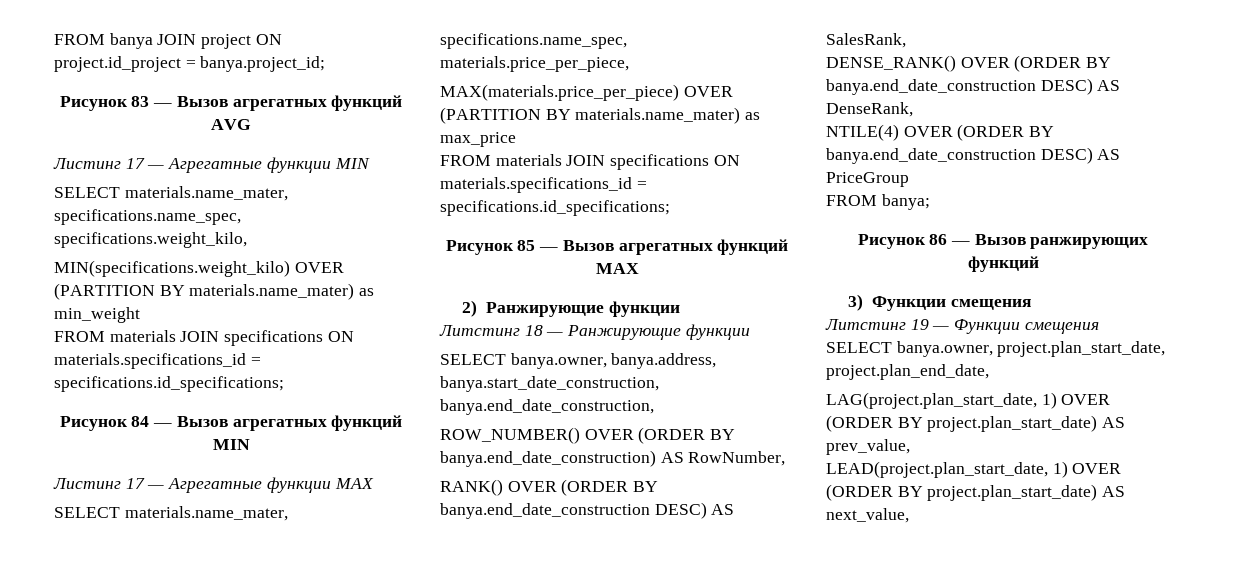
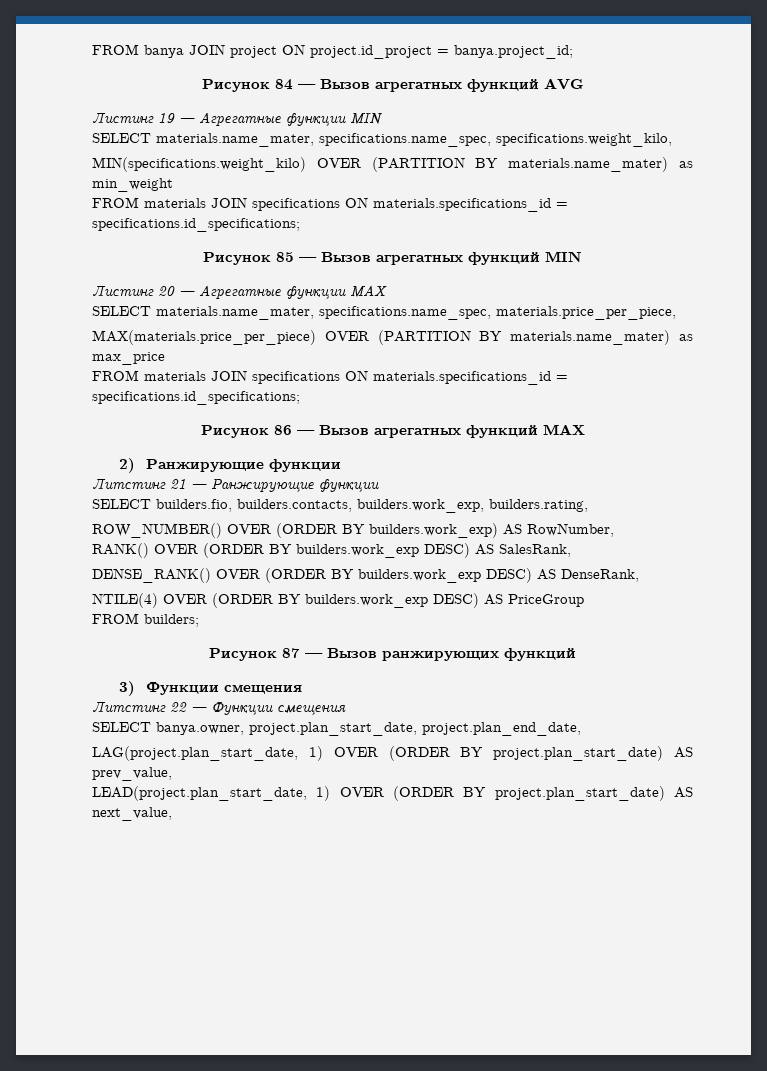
[131,96,150,107] 83 -> [274,79,293,90] 84
[125,158,145,169] 17 -> [158,113,175,123] 19
[131,416,150,427] 84 -> [276,252,294,262] 85
[125,478,145,489] 17 -> [158,286,175,296] 20
[517,240,536,251] 85 -> [273,425,292,435] 86
[524,325,543,336] 18 -> [170,479,186,489] 21
[510,353,717,369] [440,376,659,392] [440,399,654,415] banya.owner, banya.address, banya.start_date_construction, banya.end_date_construction, -> [156,499,588,513] builders.fio, builders.contacts, builders.work_exp, builders.rating,
[440,450,656,467] banya.end_date_construction) -> [369,523,498,538] builders.work_exp)
[440,503,650,519] banya.end_date_construction -> [296,544,419,558] builders.work_exp
[826,79,1036,95] banya.end_date_construction -> [358,569,481,583] builders.work_exp
[826,148,1036,164] banya.end_date_construction -> [305,594,428,608] builders.work_exp
[881,194,930,210] [857,234,948,249] banya; // Рисунок 86 -> [144,614,199,627] [209,648,300,661] builders; // Рисунок 87
[910,319,929,330] 19 -> [170,702,187,712] 22

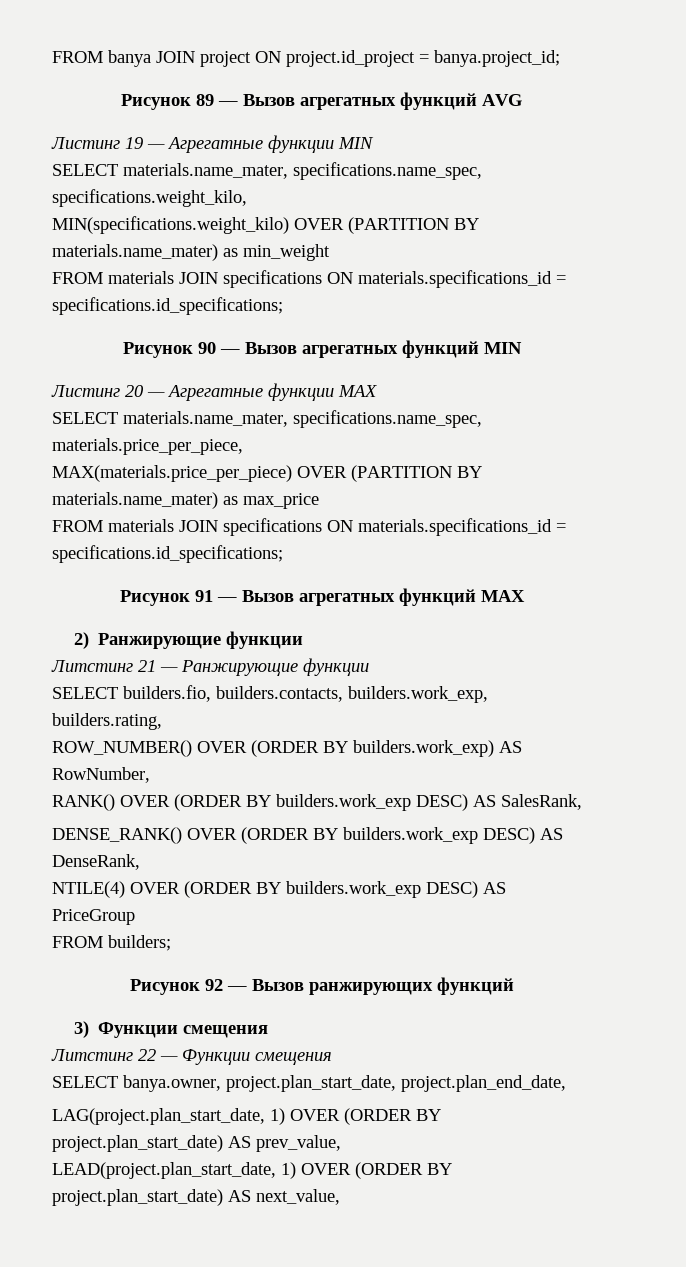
[274,79,293,90] 84 -> [196,94,214,106] 89
[276,252,294,262] 85 -> [197,342,216,354] 90
[273,425,292,435] 86 -> [194,590,213,602] 91
[282,648,300,658] 87 -> [204,979,223,991] 92

